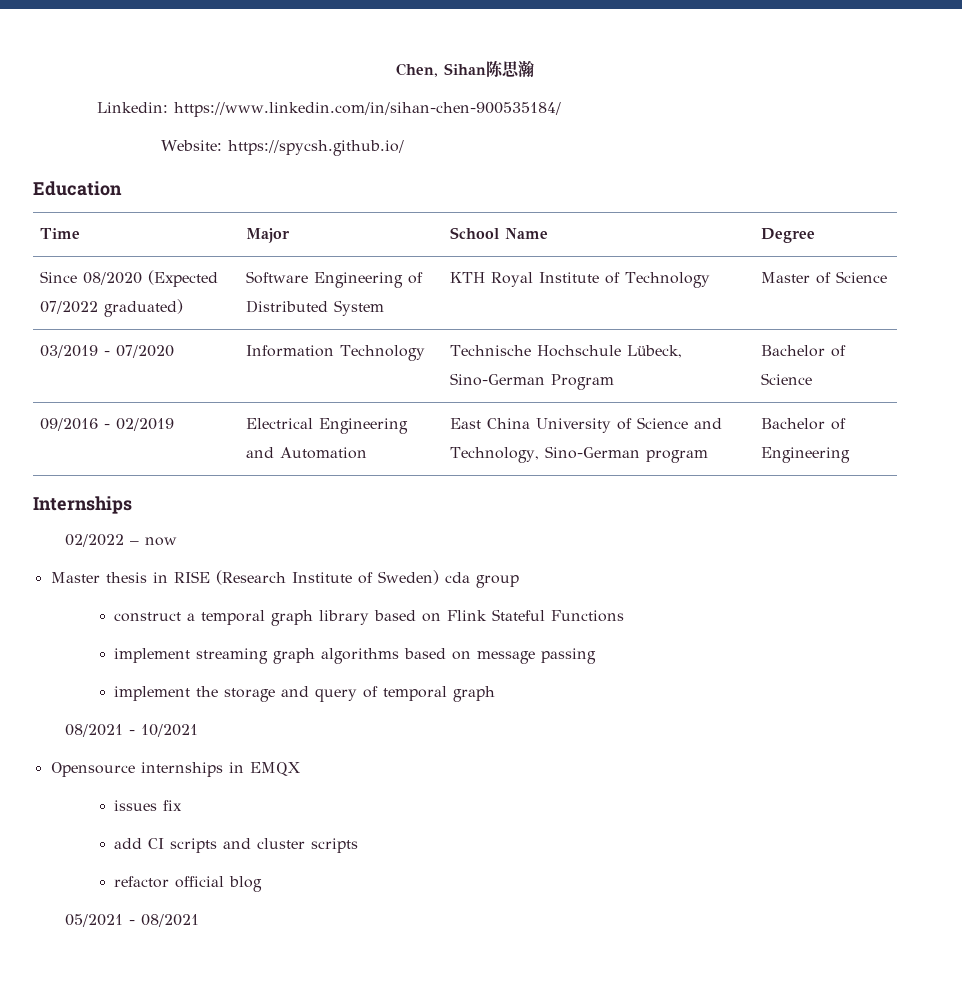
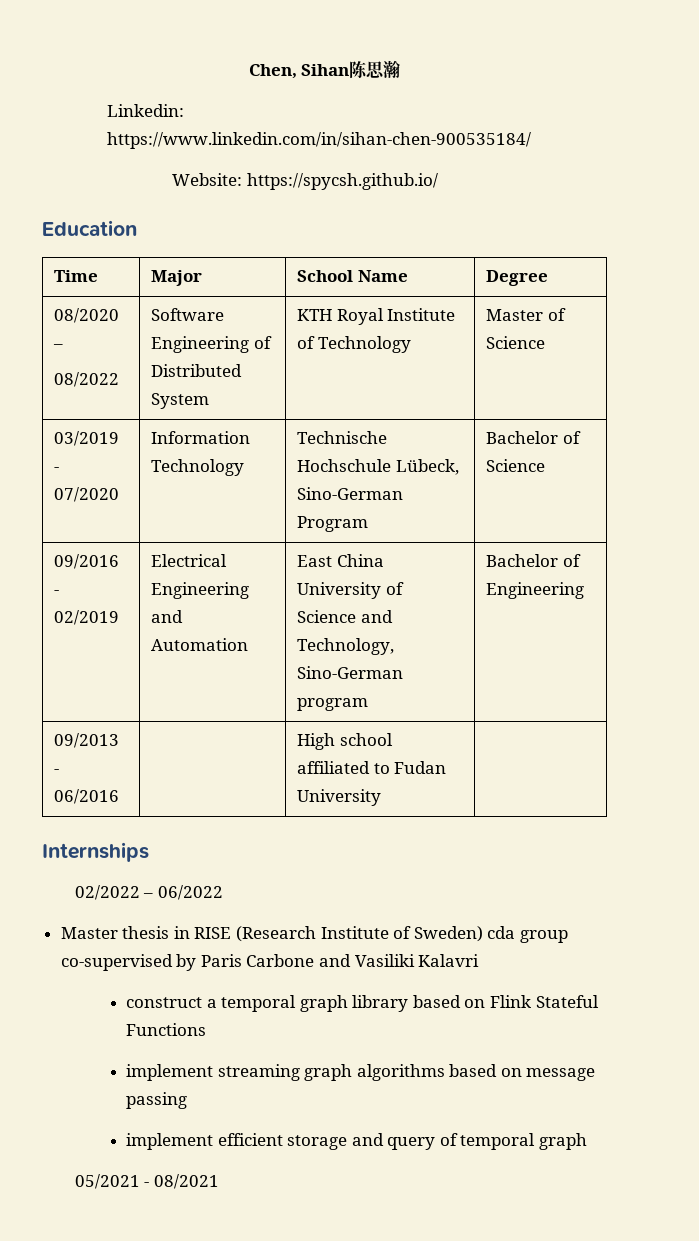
[39,270,218,287] [39,299,183,317] Since 08/2020 (Expected 07/2022 graduated) -> [54,308,120,323] [53,344,64,349] [54,372,120,387] 08/2020 – // 08/2022
(850, 455) none -> [54,733,120,748] [54,769,60,774] [54,789,120,804] [297,733,393,750] [297,761,447,774] [297,789,382,806] // 09/2013 - 06/2016 | | High school affiliated to Fudan University |
[144,537,177,546] now -> [157,885,223,900] 06/2022
(519, 581) none -> [60,954,480,971] co-supervised by Paris Carbone and Vasiliki Kalavri
[196,686,219,697] the -> [217,1133,283,1146] efficient
[64,724,198,737] [50,762,300,777] [114,800,183,811] [114,838,359,853] [114,876,263,892] // 08/2021 - 10/2021 // Opensource internships in EMQX // issues fix // add CI scripts and cluster scripts // refactor official blog -> (588, 1141) none

